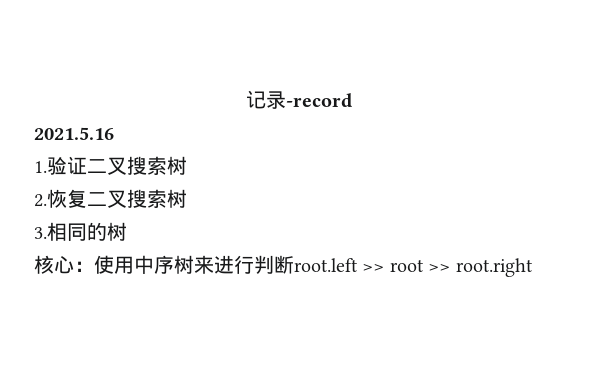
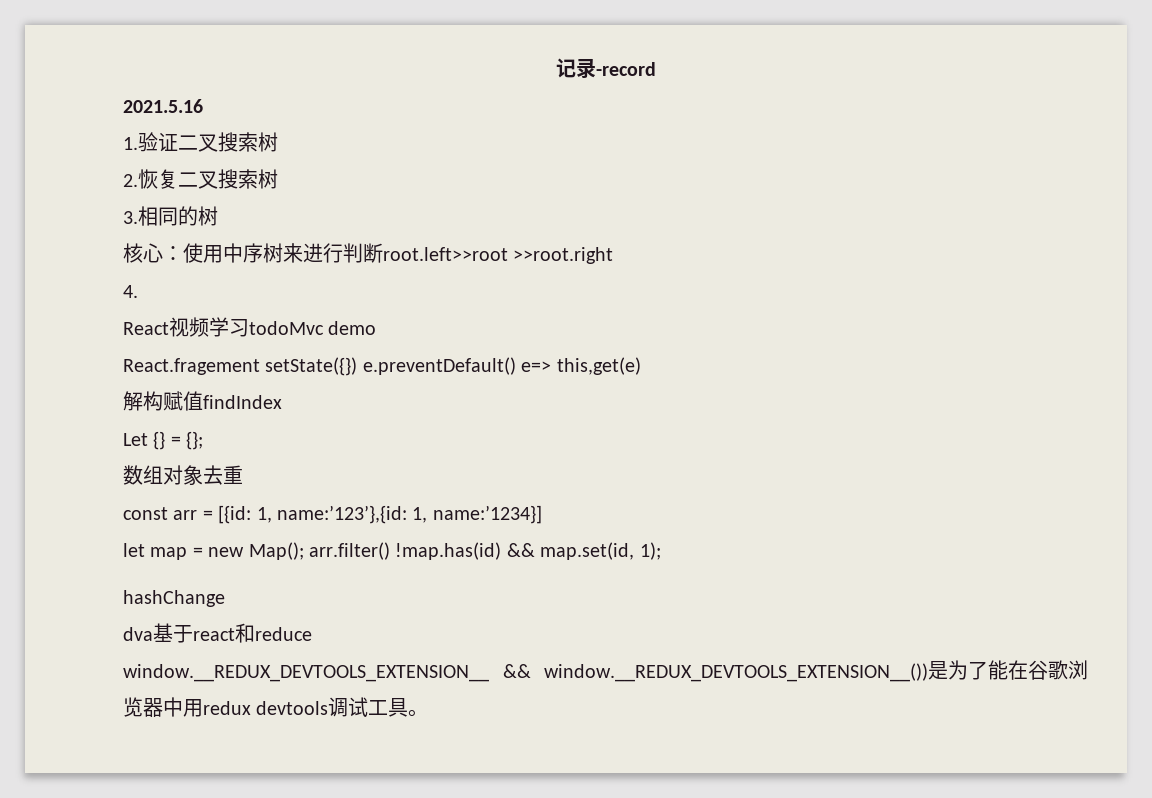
[294,258,533,277] root.left >> root >> root.right -> [383,247,614,264] [123,285,138,298] [123,317,377,337] [123,357,641,376] [123,391,282,411] [123,431,204,450] [123,465,243,485] [123,505,542,524] [123,542,661,560] [123,590,225,607] [123,623,312,643] [123,660,1088,682] [123,697,429,717] root.left>>root >>root.right // 4. // React视频学习todoMvc demo // React.fragement setState({}) e.preventDefault() e=> this,get(e) // 解构赋值findIndex // Let {} = {}; // 数组对象去重 // const arr = [{id: 1, name:’123’},{id: 1, name:’1234}] // let map = new Map(); arr.filter() !map.has(id) && map.set(id, 1); // hashChange // dva基于react和reduce // window.__REDUX_DEVTOOLS_EXTENSION__ && window.__REDUX_DEVTOOLS_EXTENSION__())是为了能在谷歌浏览器中用redux devtools调试工具。

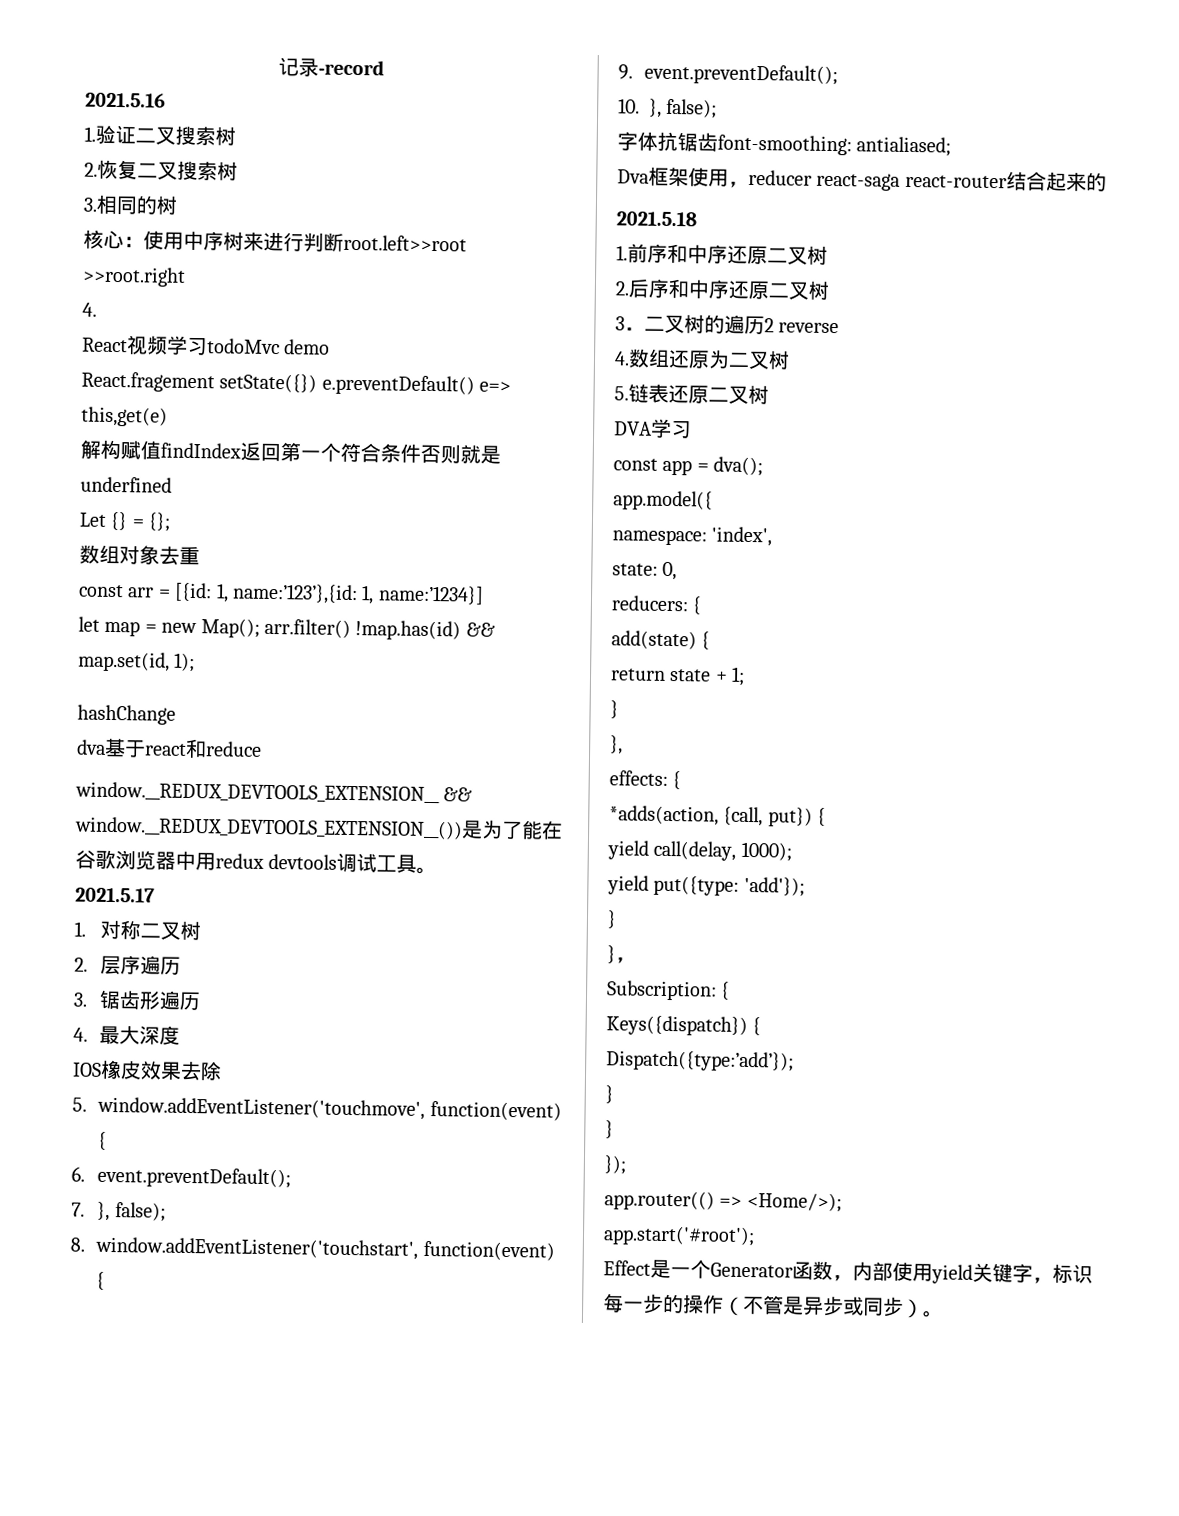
(282, 402) none -> [240,441,501,464] [80,476,172,493] 返回第一个符合条件否则就是underfined
(429, 713) none -> [75,887,155,903] [74,919,202,941] [74,955,182,976] [73,989,202,1011] [73,1025,181,1045] [72,1059,222,1081] [72,1096,562,1121] [98,1131,108,1150] [71,1166,292,1189] [71,1201,166,1222] [70,1236,555,1261] [96,1271,106,1290] [618,63,839,86] [618,98,718,119] [617,131,952,157] [617,166,1107,192] [616,211,697,227] [616,243,828,265] [615,278,830,300] [615,314,840,335] [614,348,790,370] [614,383,769,405] [614,418,692,439] [613,456,764,477] [613,490,713,511] [612,526,773,547] [612,561,678,581] [611,595,703,615] [611,630,711,650] [610,666,746,686] [610,700,619,719] [610,735,623,755] [609,770,682,790] [609,805,827,827] [607,840,792,862] [607,875,805,897] [607,910,617,929] [607,945,636,964] [606,980,731,1001] [606,1015,762,1037] [606,1050,794,1072] [605,1085,614,1104] [605,1120,614,1139] [604,1155,627,1175] [604,1190,842,1213] [603,1225,755,1247] [603,1259,1093,1284] [603,1293,944,1319] // 2021.5.17 // 1.对称二叉树 // 2.层序遍历 // 3.锯齿形遍历 // 4.最大深度 // IOS橡皮效果去除 // 5. window.addEventListener('touchmove', function(event) { // 6. event.preventDefault(); // 7. }, false); // 8. window.addEventListener('touchstart', function(event) { // 9. event.preventDefault(); // 10. }, false); // 字体抗锯齿font-smoothing: antialiased; // Dva框架使用，reducer react-saga react-router结合起来的 // 2021.5.18 // 1.前序和中序还原二叉树 // 2.后序和中序还原二叉树 // 3．二叉树的遍历2 reverse // 4.数组还原为二叉树 // 5.链表还原二叉树 // DVA学习 // const app = dva(); // app.model({ // namespace: 'index', // state: 0, // reducers: { // add(state) { // return state + 1; // } // }, // effects: { // *adds(action, {call, put}) { // yield call(delay, 1000); // yield put({type: 'add'}); // } // }， // Subscription: { // Keys({dispatch}) { // Dispatch({type:’add’}); // } // } // }); // app.router(() => <Home/>); // app.start('#root'); // Effect是一个Generator函数，内部使用yield关键字，标识每一步的操作（不管是异步或同步）。

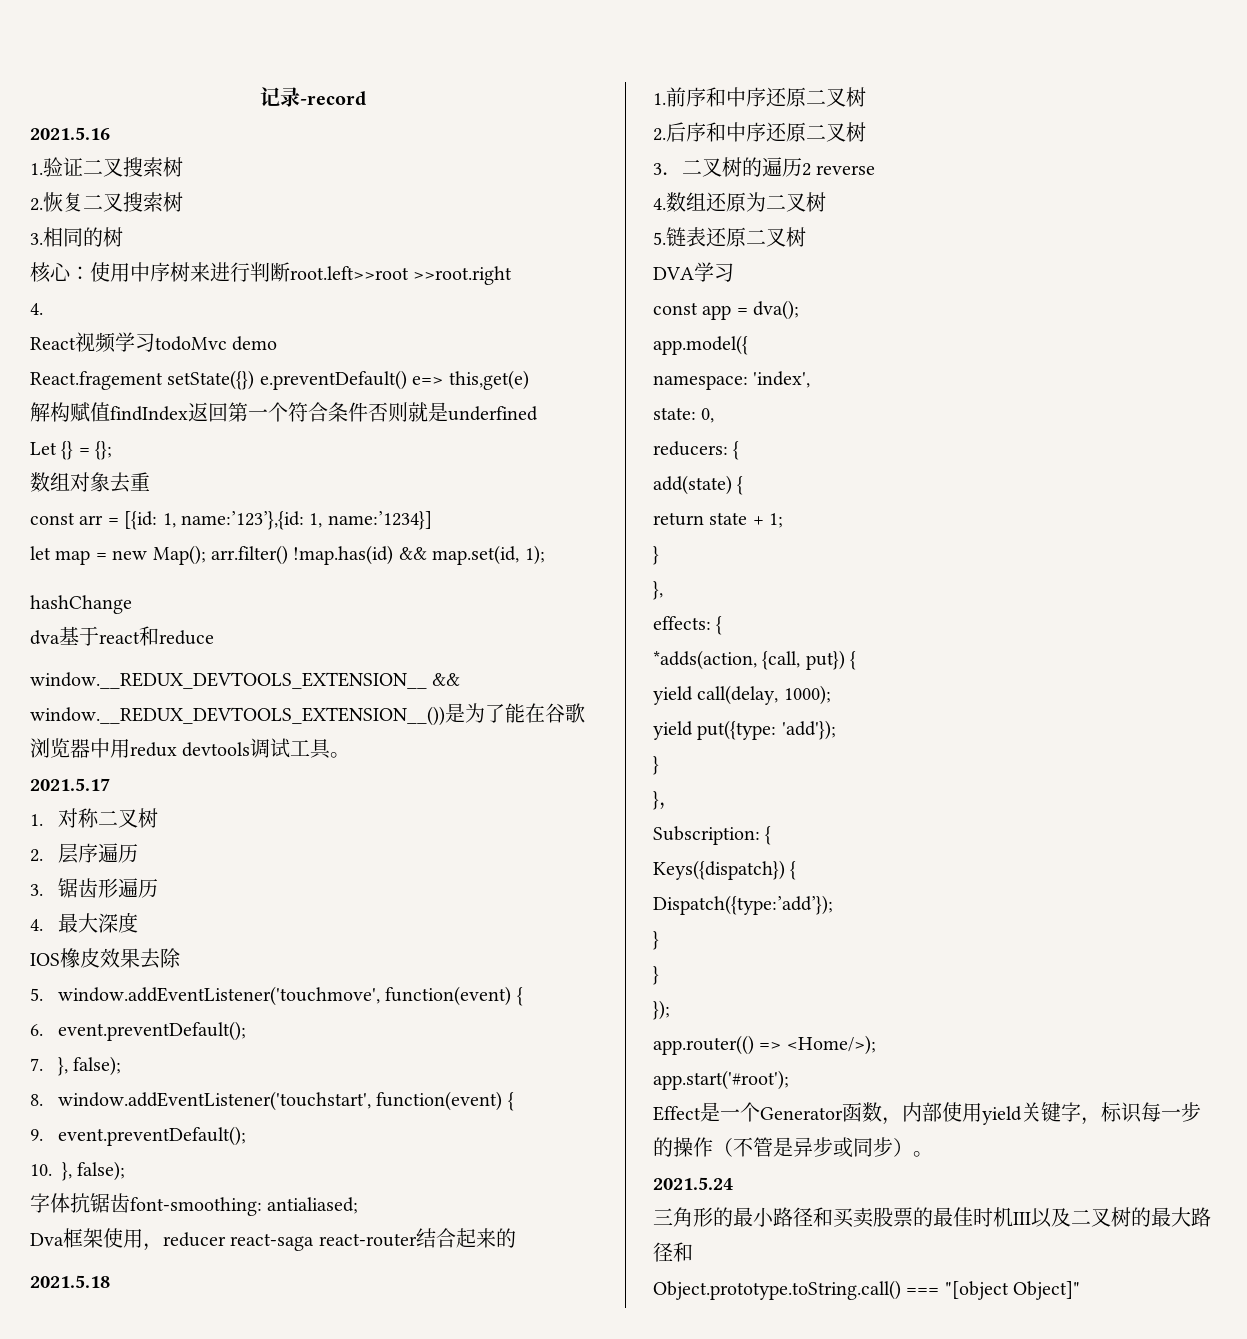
(944, 1314) none -> [653,1177,733,1190] [653,1207,1211,1228] [653,1242,693,1262] [653,1280,1081,1300] // 2021.5.24 // 三角形的最小路径和买卖股票的最佳时机III以及二叉树的最大路径和 // Object.prototype.toString.call() === "[object Object]"

